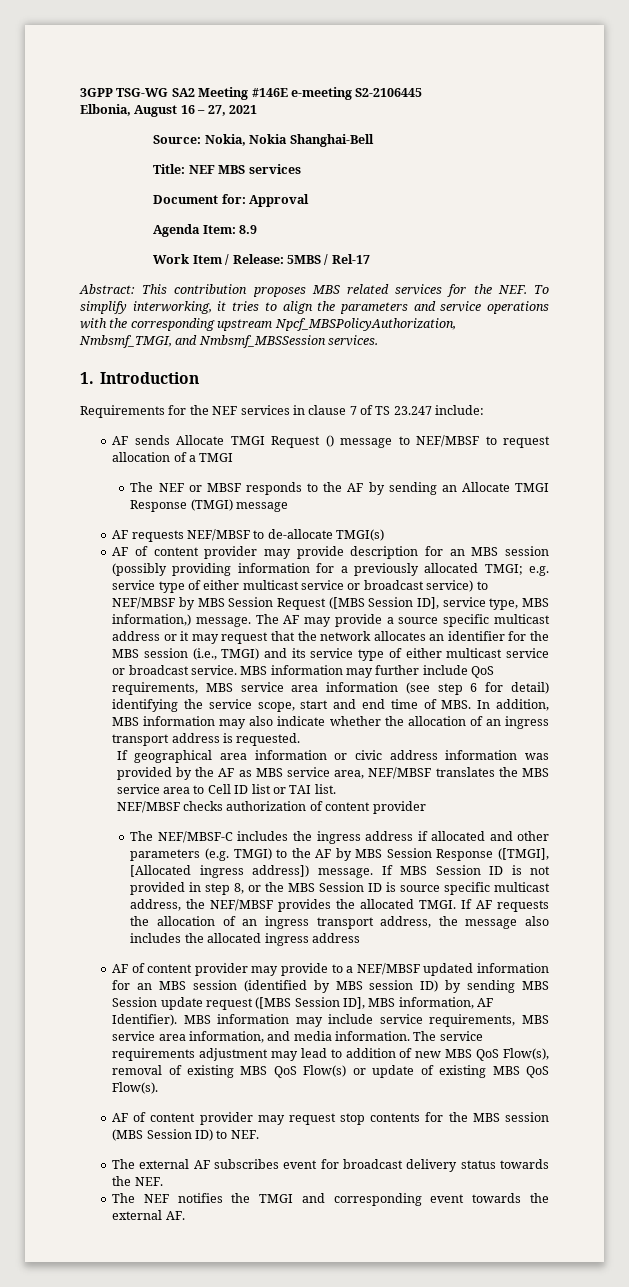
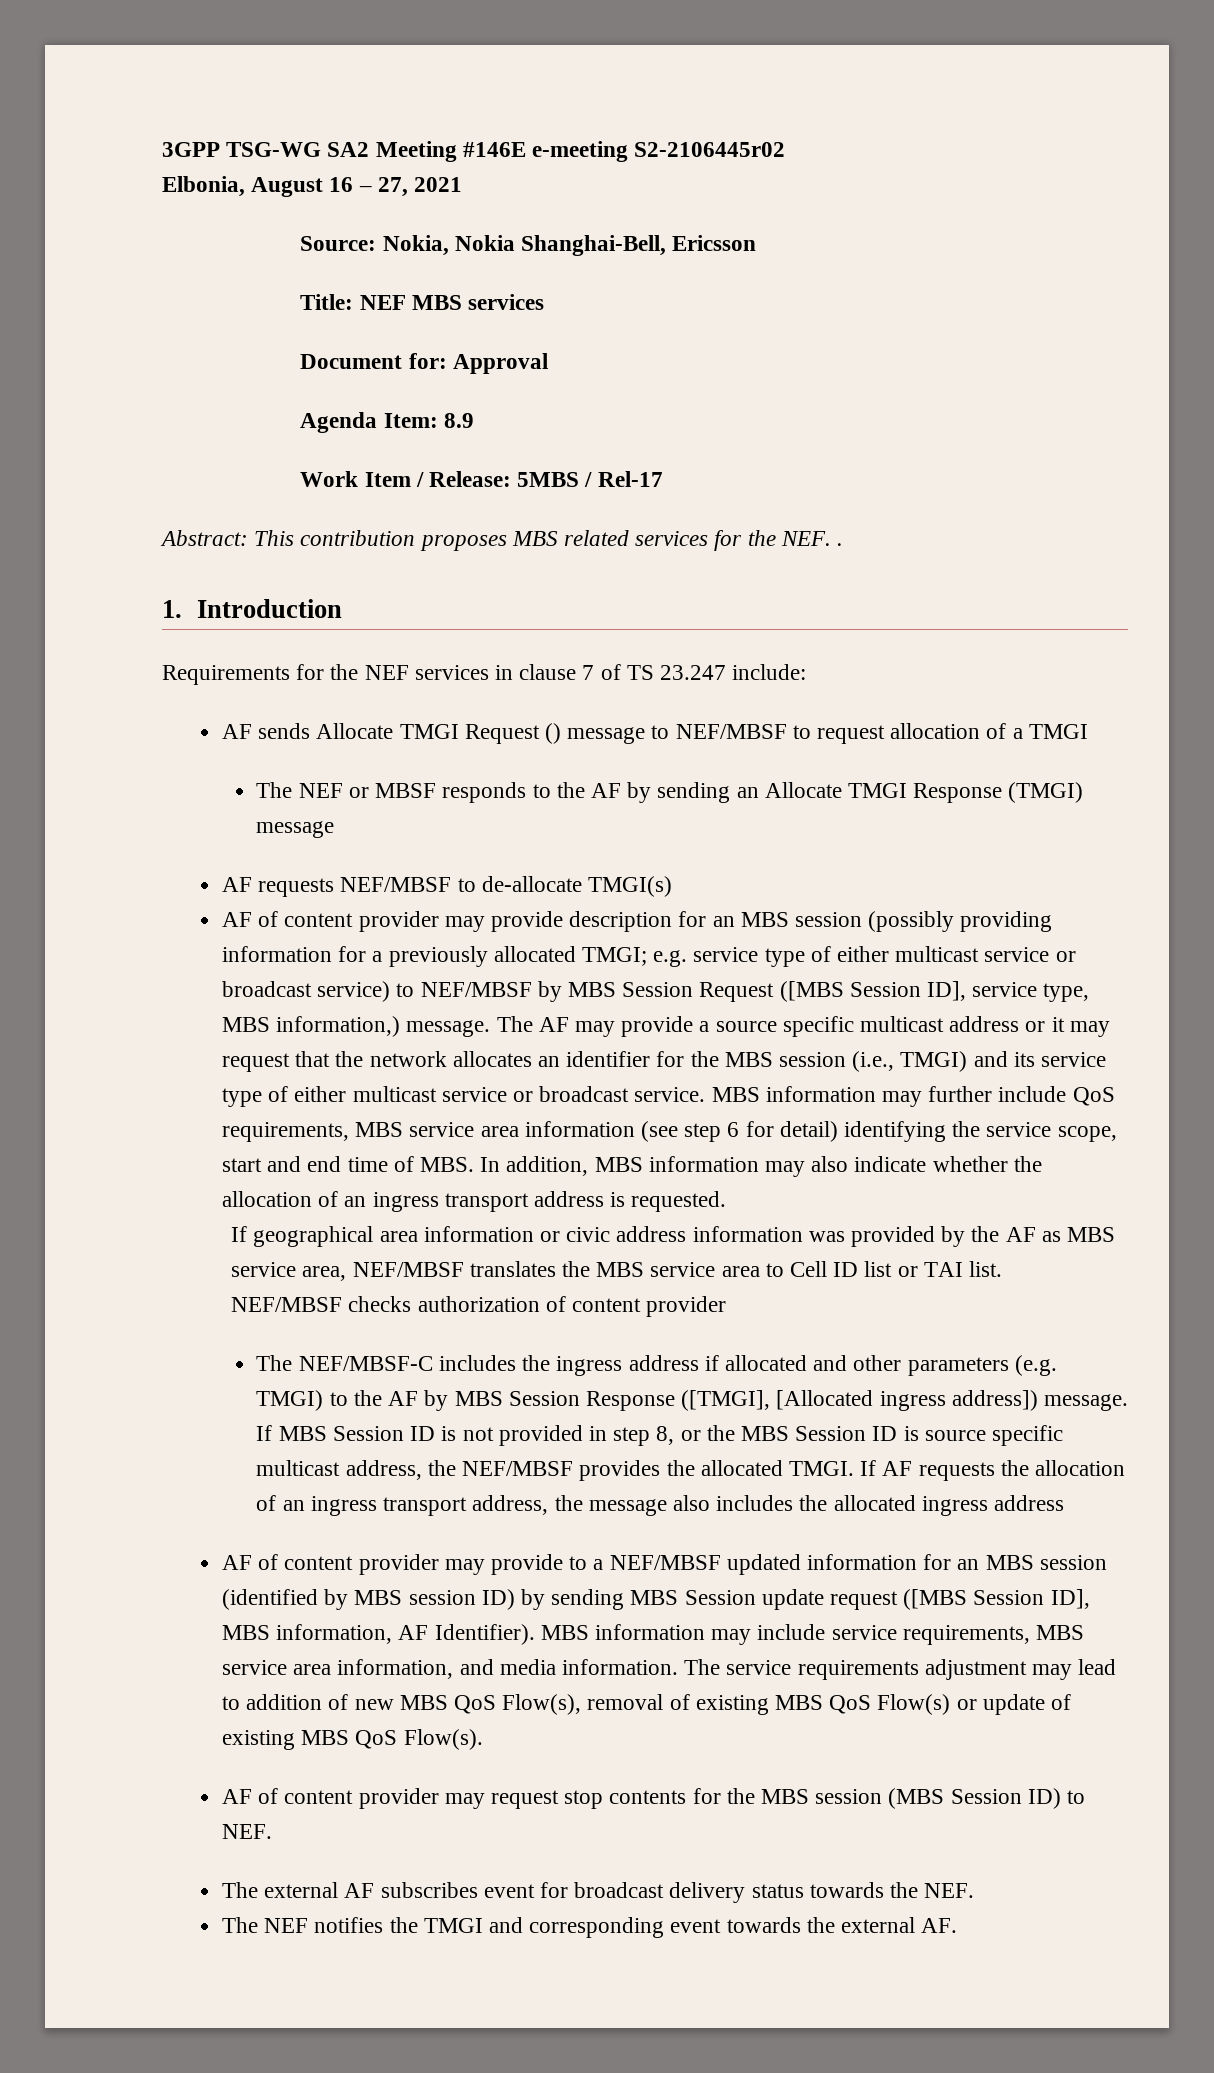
[355,88,423,97] S2-2106445 -> [634,142,786,157] S2-2106445r02
[289,134,374,147] Shanghai-Bell -> [520,235,757,256] Shanghai-Bell, Ericsson
[533,285,549,294] [80,301,549,314] [80,318,456,331] [79,335,379,348] To simplify interworking, it tries to align the parameters and service operations with the corresponding upstream Npcf_MBSPolicyAuthorization, Nmbsmf_TMGI, and Nmbsmf_MBSSession services. -> [837,543,844,546] .

